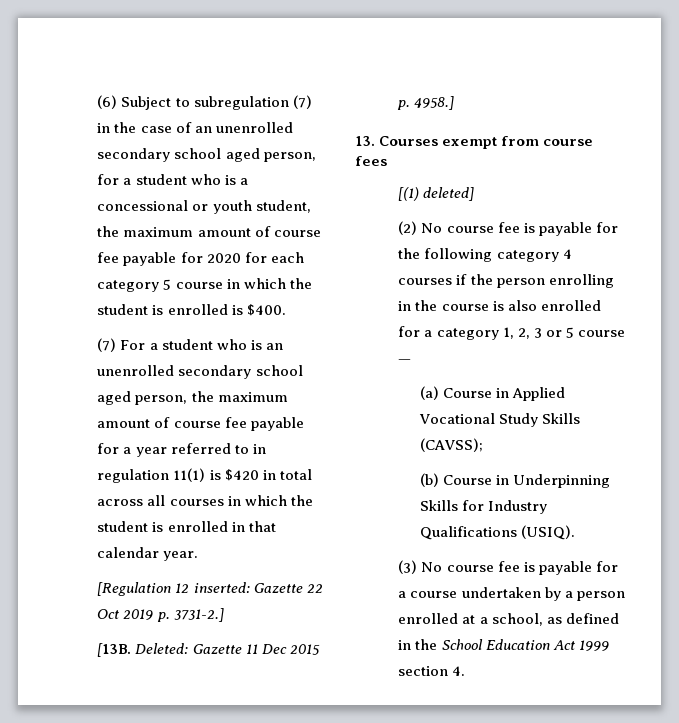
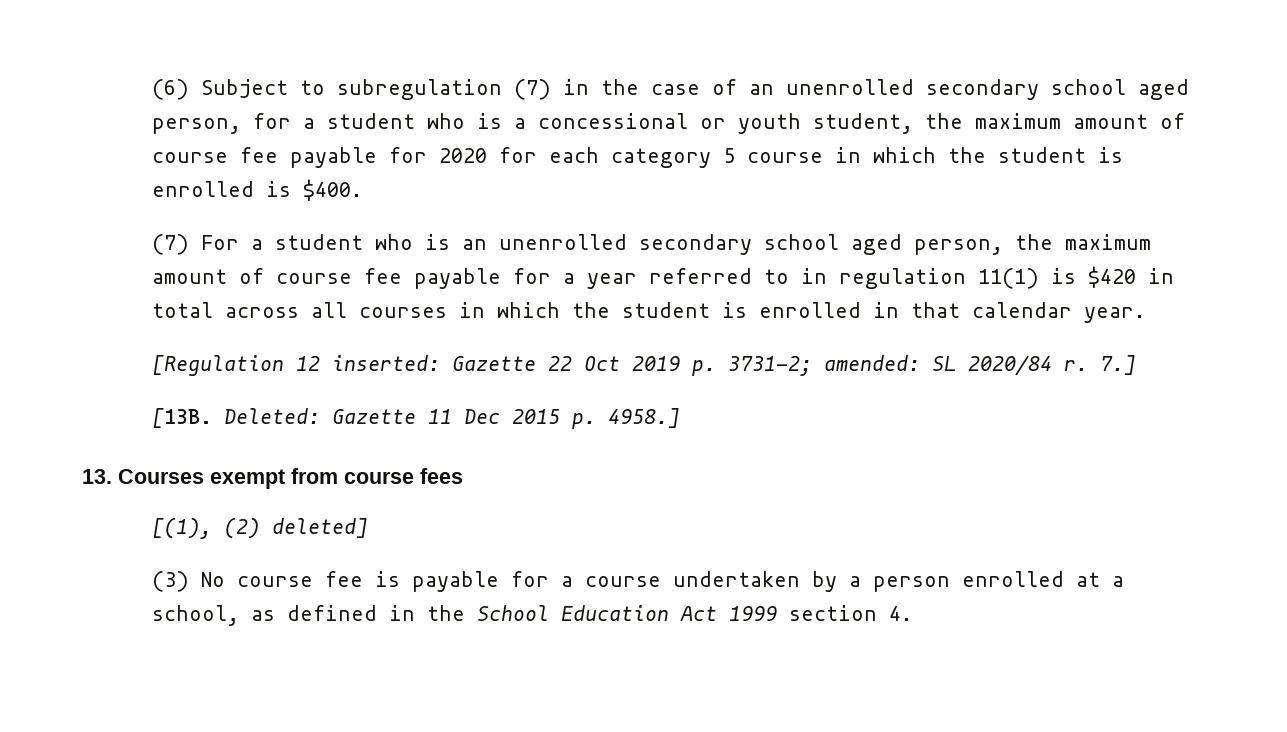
[173,608,224,622] 3731-2.] -> [728,355,1137,376] 3731-2; amended: SL 2020/84 r. 7.]
[398,187,420,201] [(1) -> [152,518,261,539] [(1), (2)
[398,221,618,236] [398,248,572,262] [398,274,614,288] [398,300,601,311] [398,326,625,340] [398,359,412,363] [420,386,566,401] [419,413,581,427] [420,438,484,452] [420,473,611,488] [420,500,548,514] [420,525,576,540] // (2) No course fee is payable for the following category 4 courses if the person enrolling in the course is also enrolled for a category 1, 2, 3 or 5 course — // (a) Course in Applied Vocational Study Skills (CAVSS); // (b) Course in Underpinning Skills for Industry Qualifications (USIQ). -> (369, 528) none

